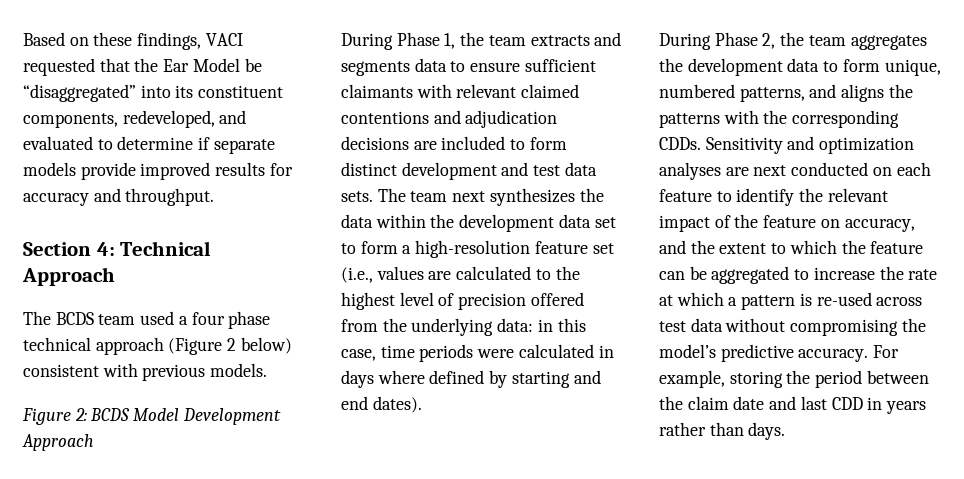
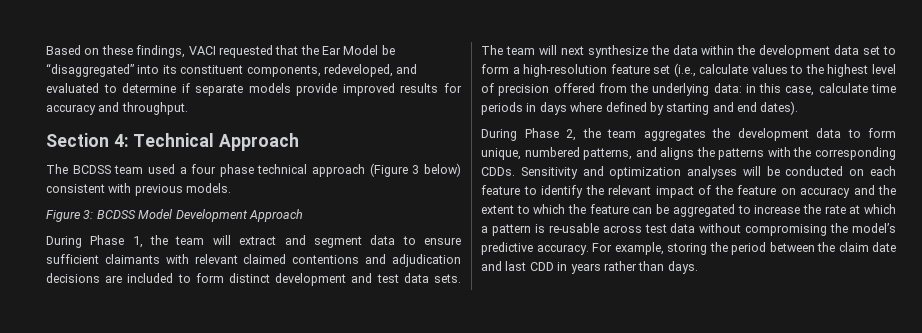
[55,312,94,325] BCDS -> [72,165,111,174] BCDSS
[227,338,237,351] 2 -> [412,165,420,174] 3
[74,408,131,421] 2: BCDS -> [83,210,136,219] 3: BCDSS
[530,32,622,46] [341,61,410,76] extracts and segments -> [212,235,362,248] will extract and segment
[452,188,575,206] next synthesizes -> [538,45,648,58] will next synthesize
[376,266,532,280] values are calculated -> [699,64,788,74] calculate values
(376, 355) none -> [818,83,868,93] calculate
[477,344,594,358] were calculated -> (523, 108) none
[725,165,787,176] are next -> [742,166,780,176] will be
[844,218,915,232] accuracy, -> [800,187,850,198] accuracy
[816,292,872,306] re-used -> [548,223,599,233] re-usable

